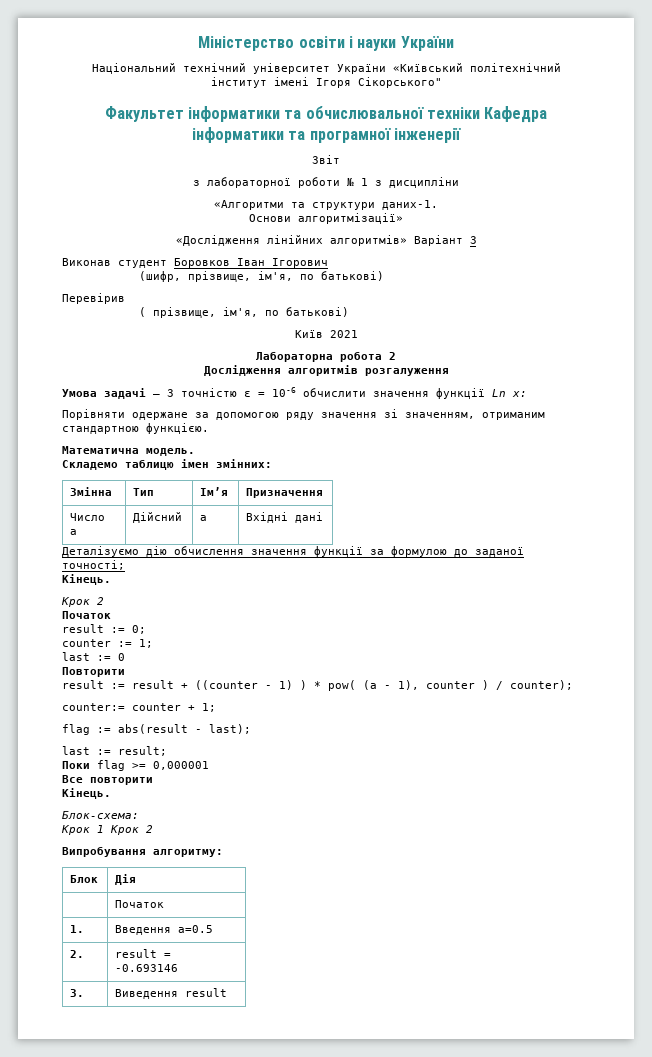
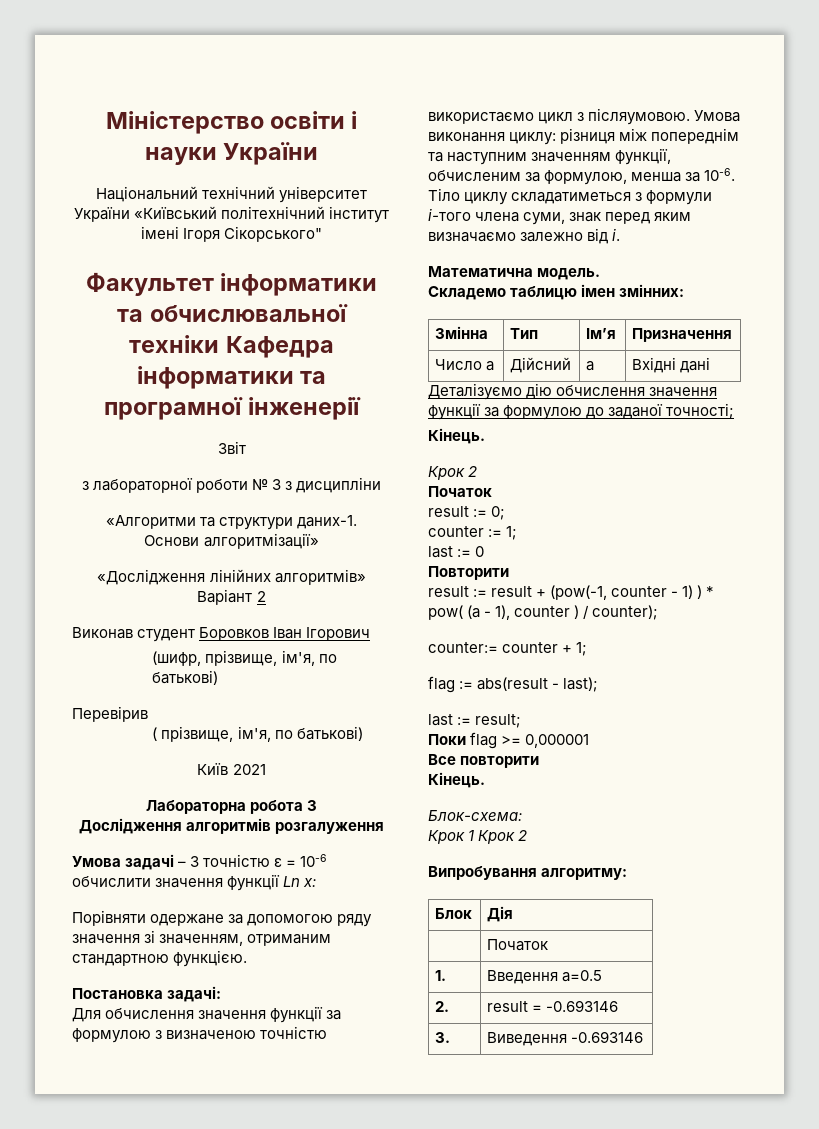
[361,178,368,186] 1 -> [272,479,282,490] 3
[469,236,477,244] 3 -> [256,591,266,602] 2
[389,352,396,360] 2 -> [307,800,318,811] 3
(209, 428) none -> [72,986,222,1002] [72,1006,342,1023] [72,1026,328,1043] [428,108,741,125] [428,128,740,145] [428,148,672,165] [428,168,736,185] [428,188,713,205] [428,208,692,225] [428,228,621,244] // Постановка задачі: // Для обчислення значення функції за формулою з визначеною точністю використаємо цикл з післяумовою. Умова виконання циклу: різниця між попереднім та наступним значенням функції, обчисленим за формулою, менша за 10-6. Тіло циклу складатиметься з формули i-того члена суми, знак перед яким визначаємо залежно від i.
[195,680,258,690] ((counter -> [550,585,668,600] (pow(-1, counter
[185,988,228,997] result -> [571,1031,644,1043] -0.693146

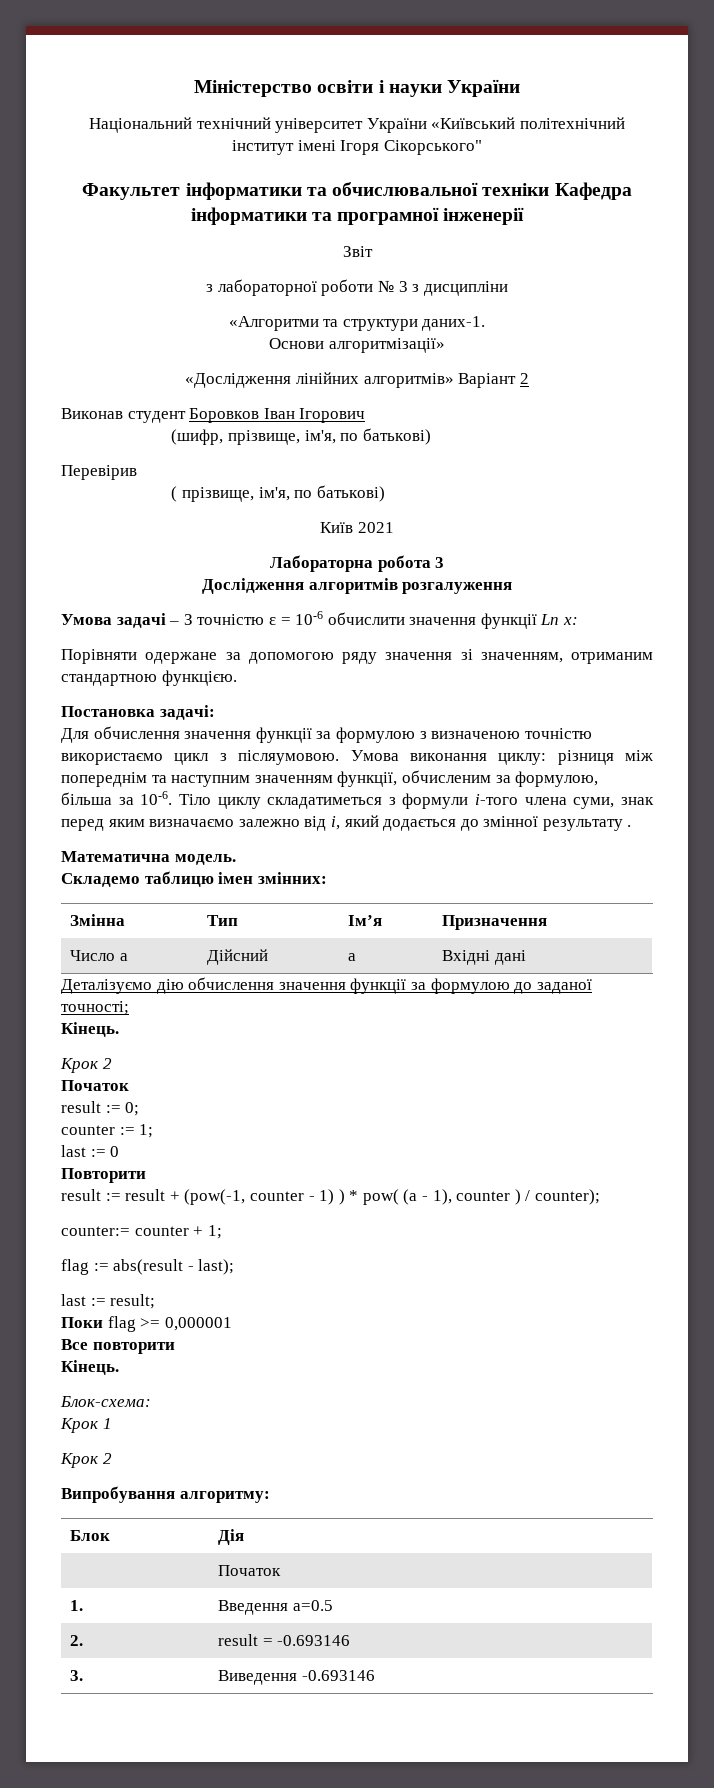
[631,172,682,182] менша -> [61,792,112,805] більша
[612,228,621,241] i. -> [330,815,632,831] i, який додається до змінної результату .
(475, 835) none -> (112, 1423) //

